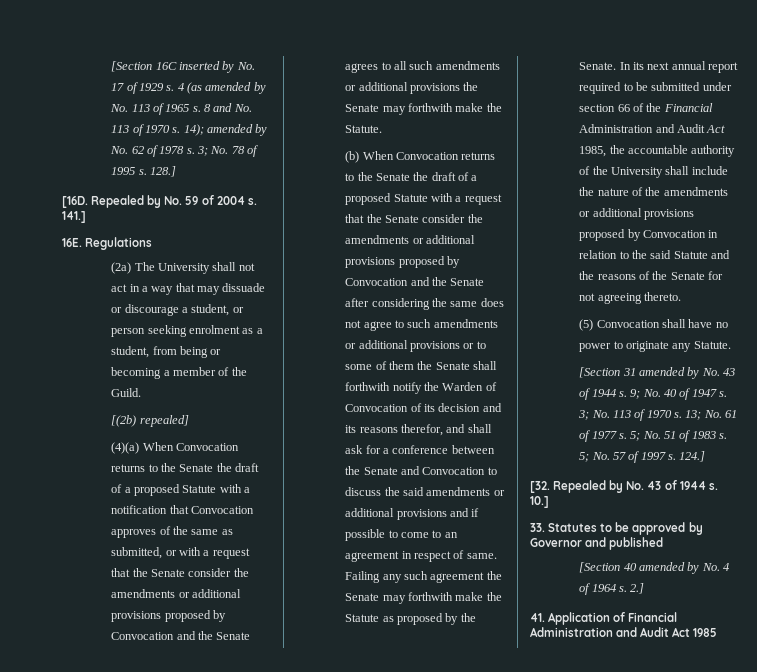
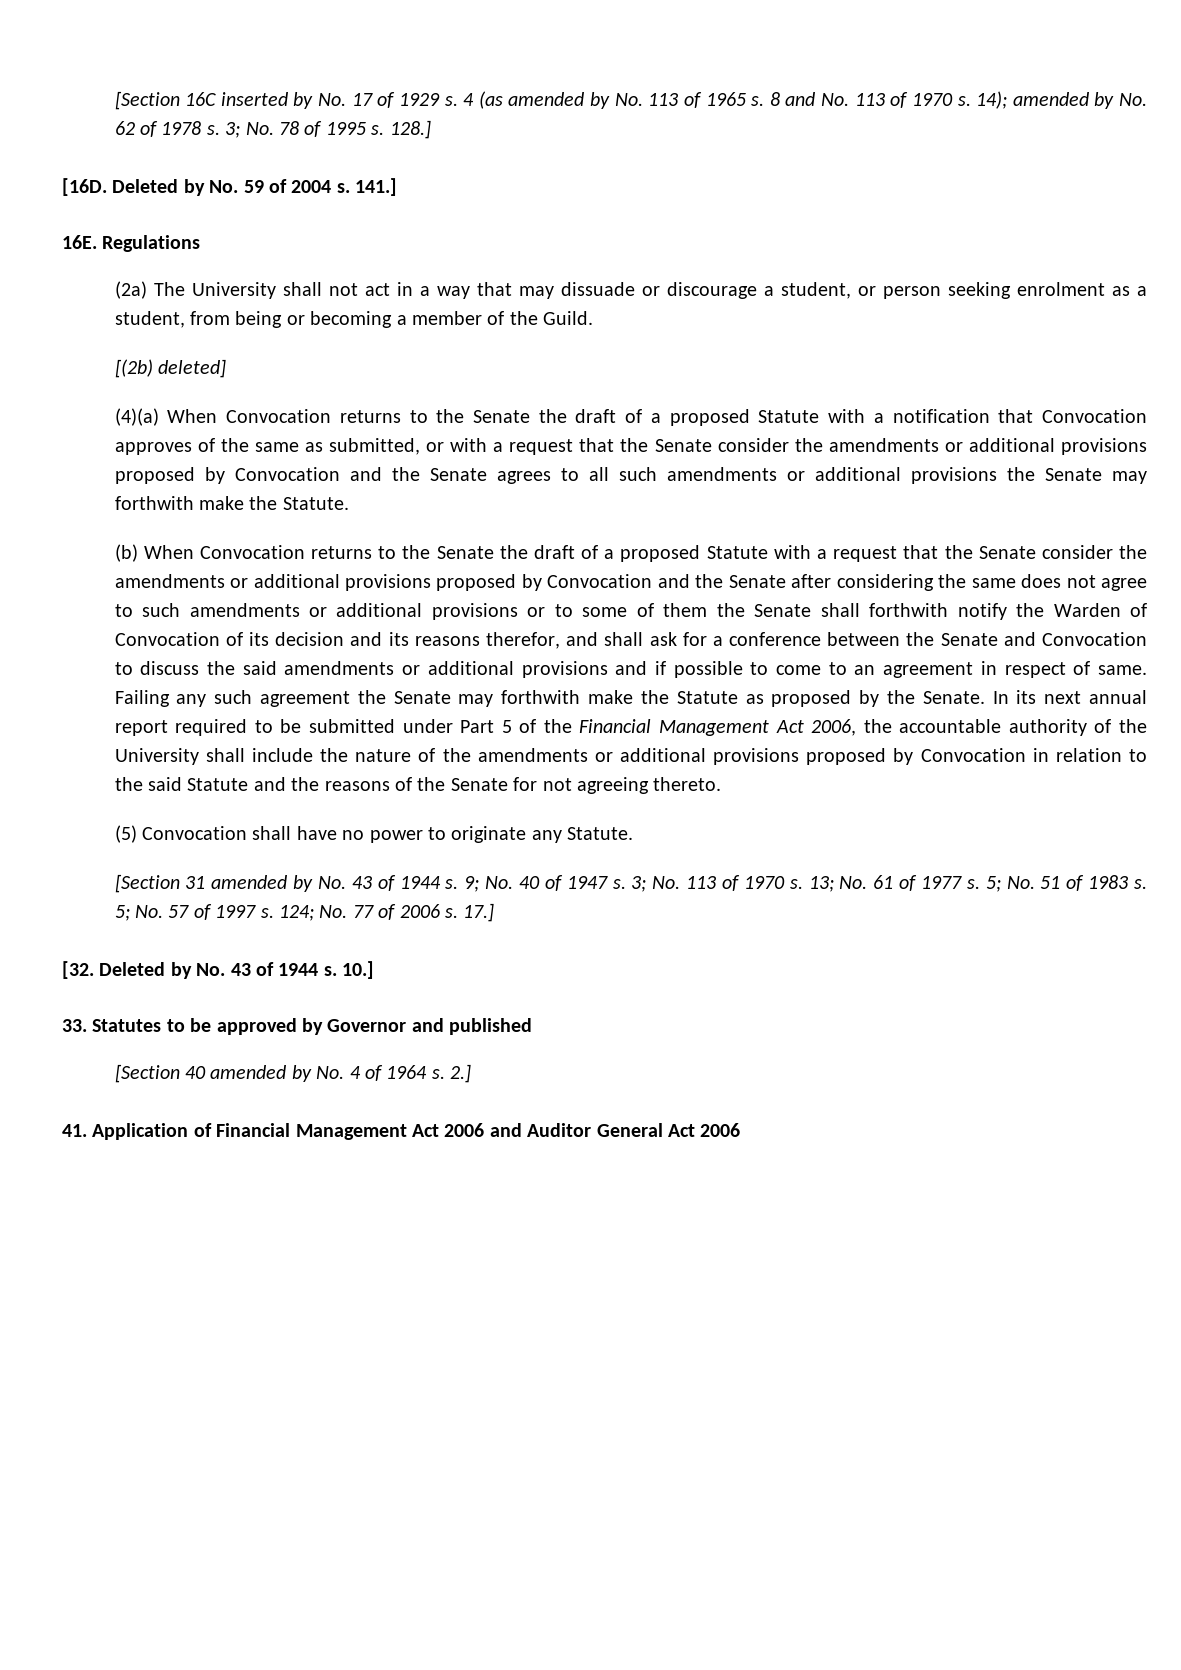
[91,195,145,208] Repealed -> [112,179,179,193] Deleted
[139,415,189,427] repealed] -> [158,359,227,378] deleted]
[579,104,630,112] section 66 -> [460,720,512,733] Part 5
[579,124,726,133] [579,146,607,157] Administration and Audit Act 1985, -> [658,719,857,736] Management Act 2006,
[679,451,706,462] 124.] -> [279,903,495,922] 124; No. 77 of 2006 s. 17.]
[553,480,607,493] Repealed -> [99,962,166,976] Deleted
[530,627,718,637] Administration and Audit Act 1985 -> [295,1123,741,1140] Management Act 2006 and Auditor General Act 2006

